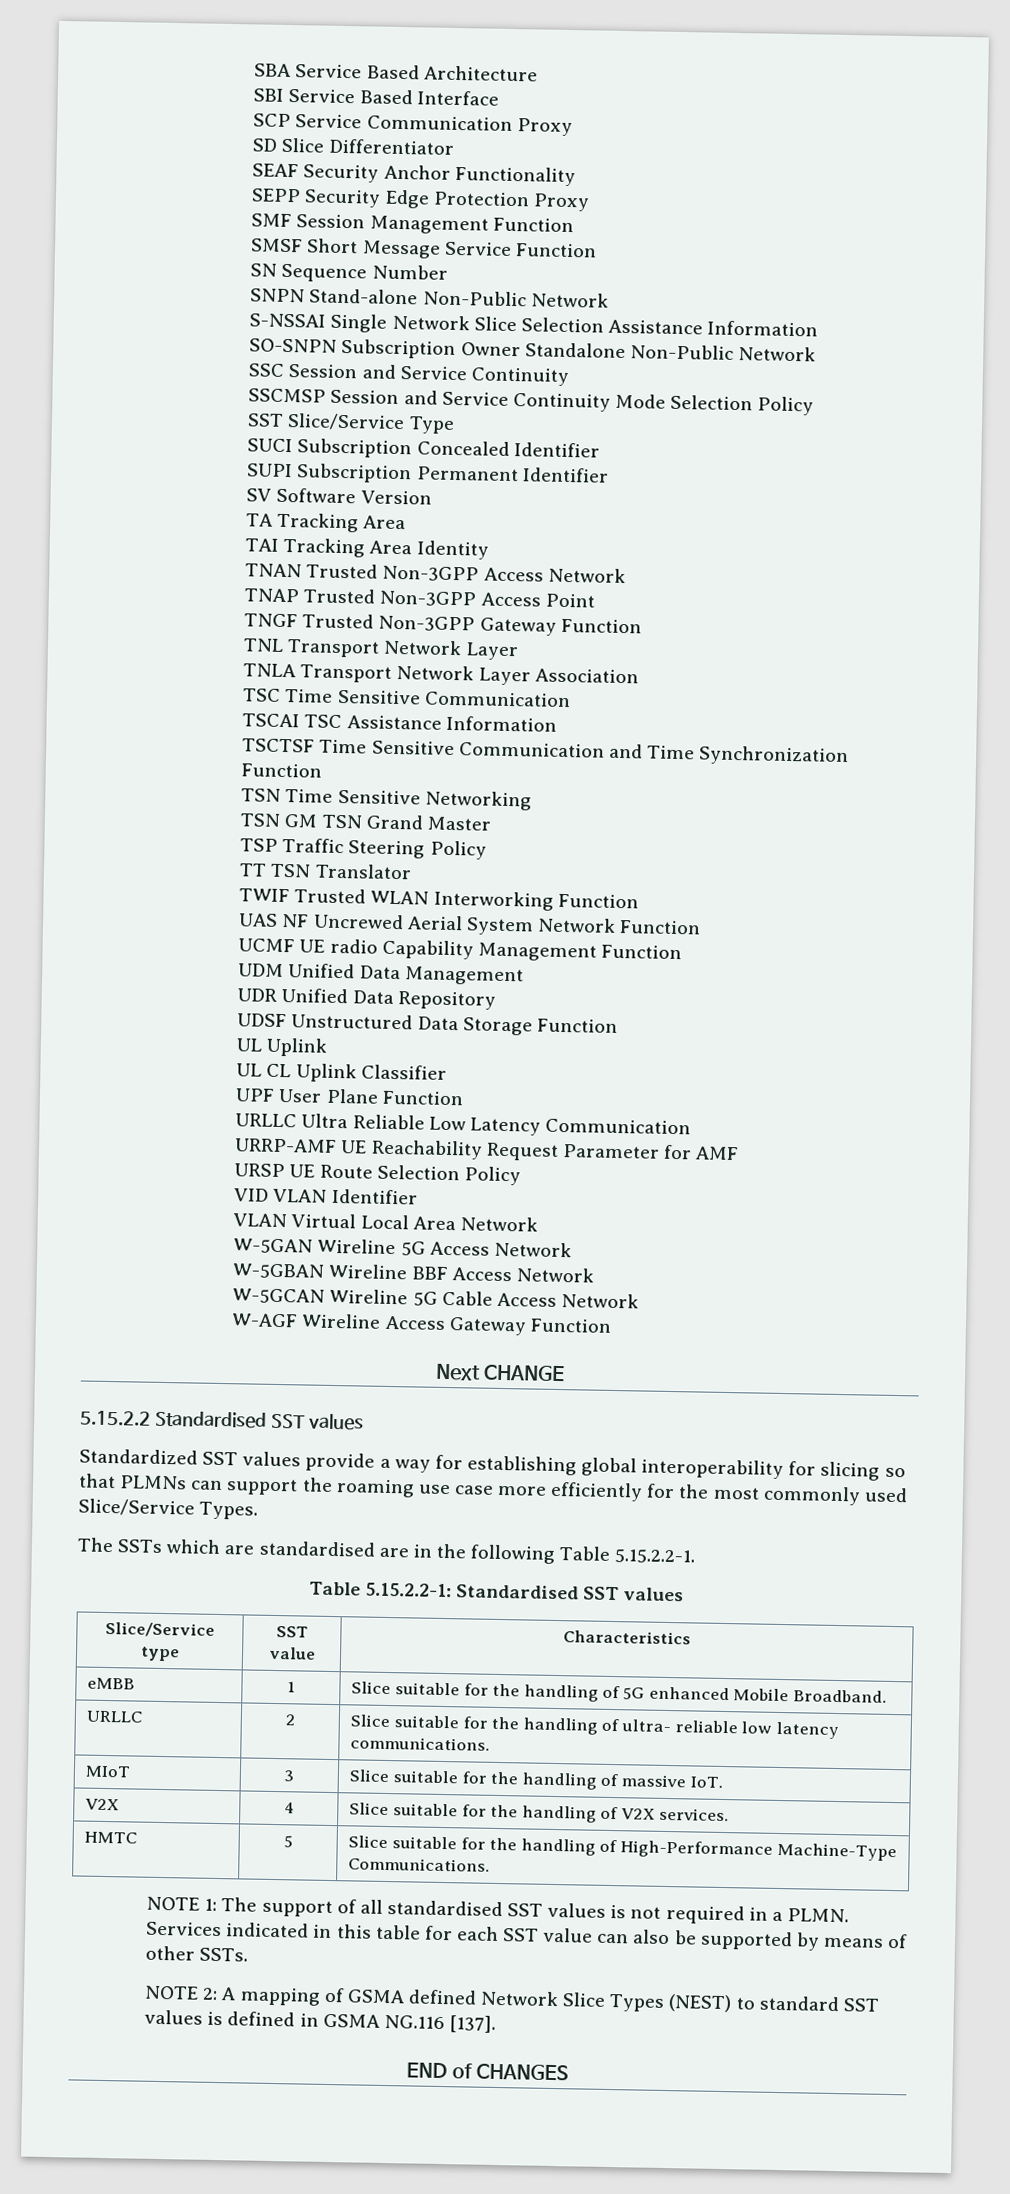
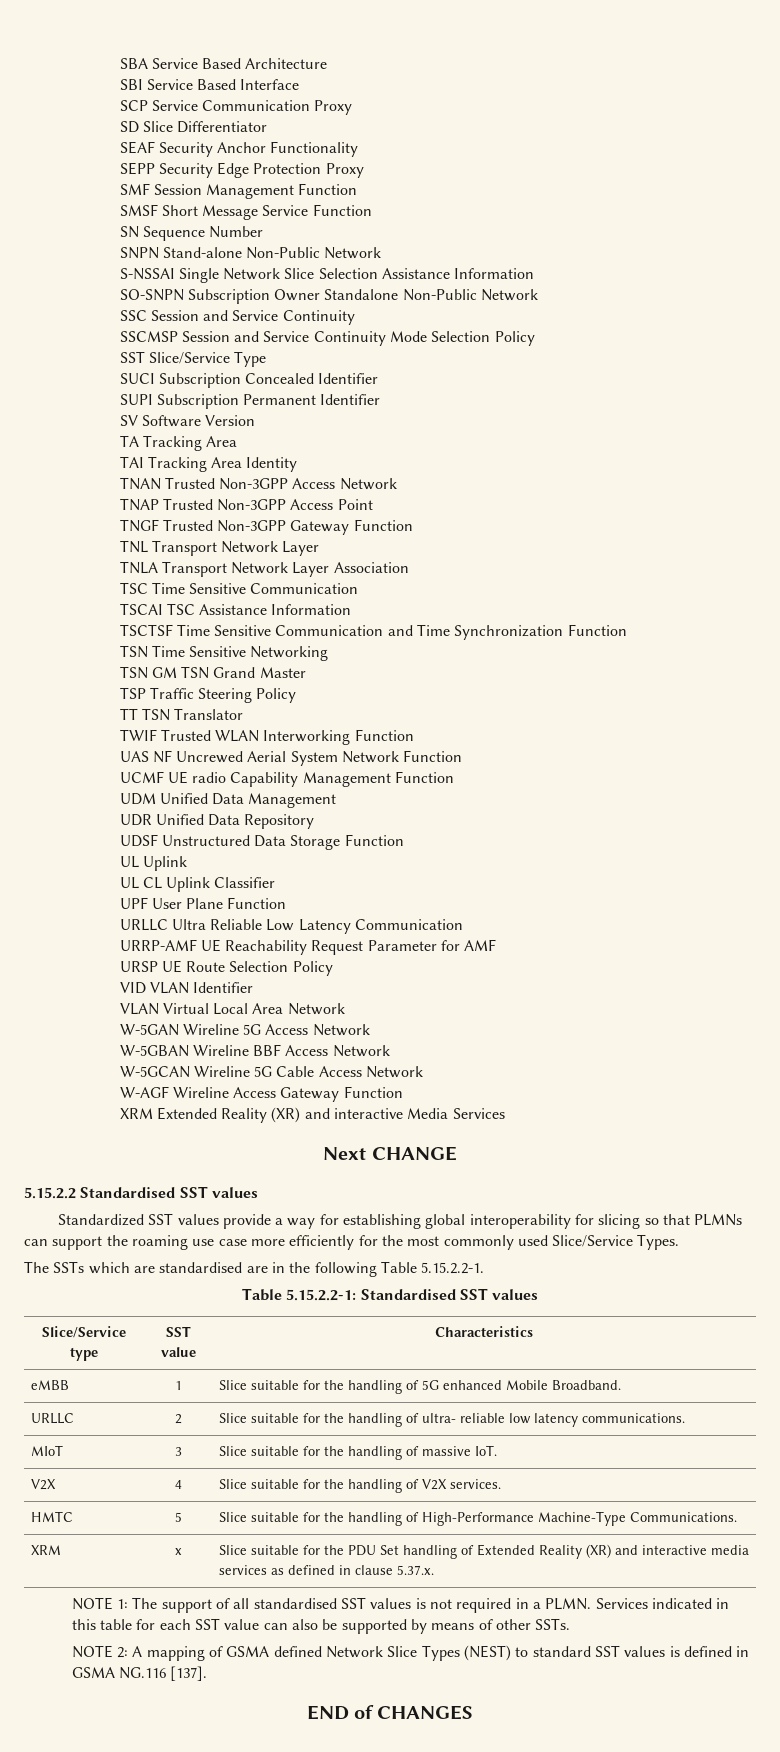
(612, 1325) none -> [119,1107,505,1123] // XRM Extended Reality (XR) and interactive Media Services
(491, 1864) none -> [30,1545,61,1555] [174,1548,182,1555] [218,1544,749,1559] [218,1565,434,1575] // XRM | x | Slice suitable for the PDU Set handling of Extended Reality (XR) and interactive media services as defined in clause 5.37.x.

